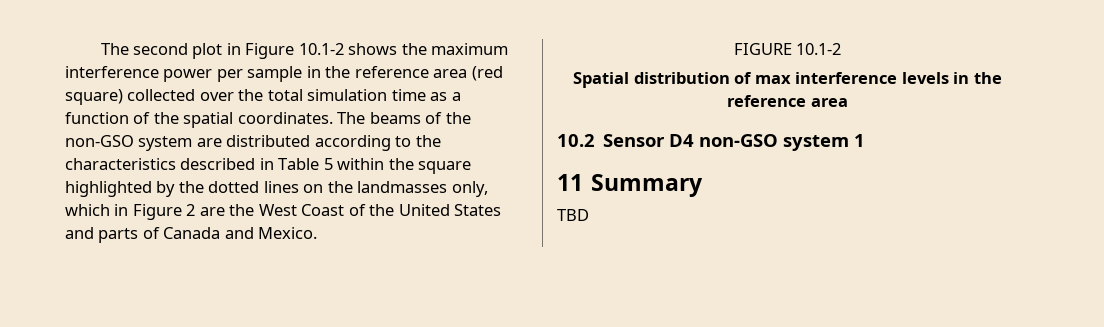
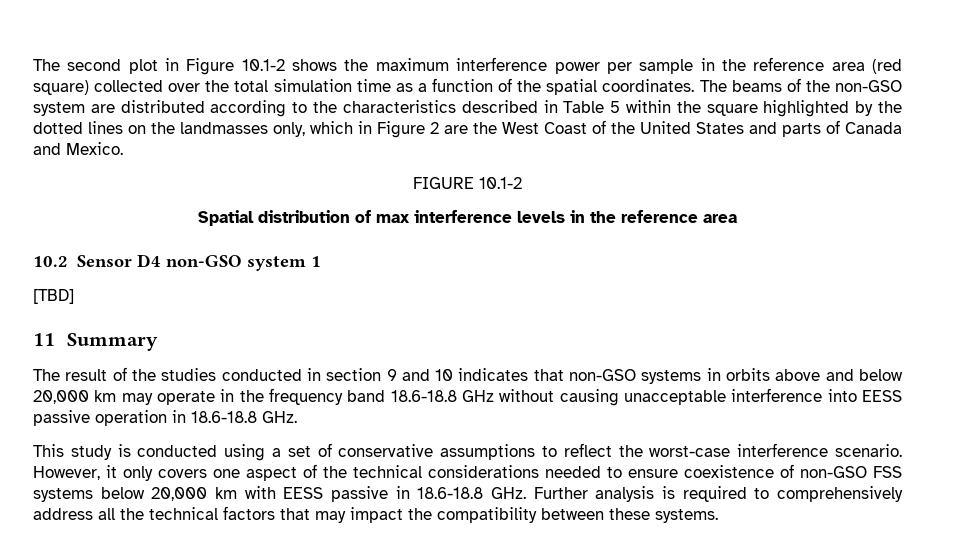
(866, 140) none -> [33,289,74,304] // [TBD]
[557,209,589,221] TBD -> [33,367,903,384] [33,388,903,406] [33,410,297,426] [33,443,902,461] [33,464,902,481] [33,486,903,502] [33,506,718,523] The result of the studies conducted in section 9 and 10 indicates that non-GSO systems in orbits above and below 20,000 km may operate in the frequency band 18.6-18.8 GHz without causing unacceptable interference into EESS passive operation in 18.6-18.8 GHz. // This study is conducted using a set of conservative assumptions to reflect the worst-case interference scenario. However, it only covers one aspect of the technical considerations needed to ensure coexistence of non-GSO FSS systems below 20,000 km with EESS passive in 18.6-18.8 GHz. Further analysis is required to comprehensively address all the technical factors that may impact the compatibility between these systems.

